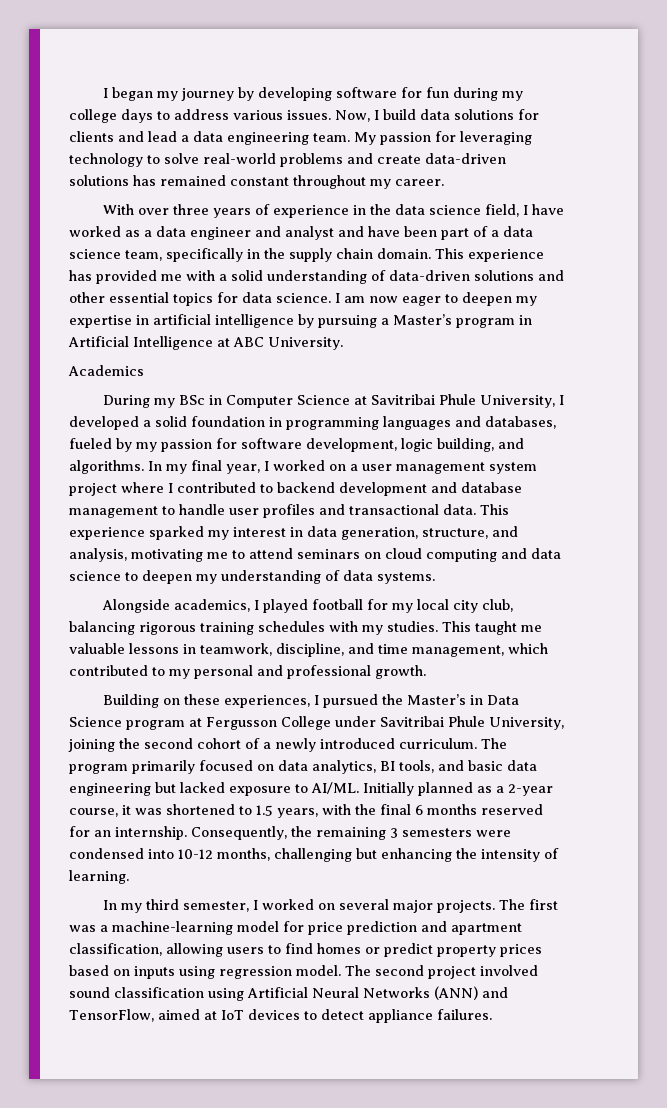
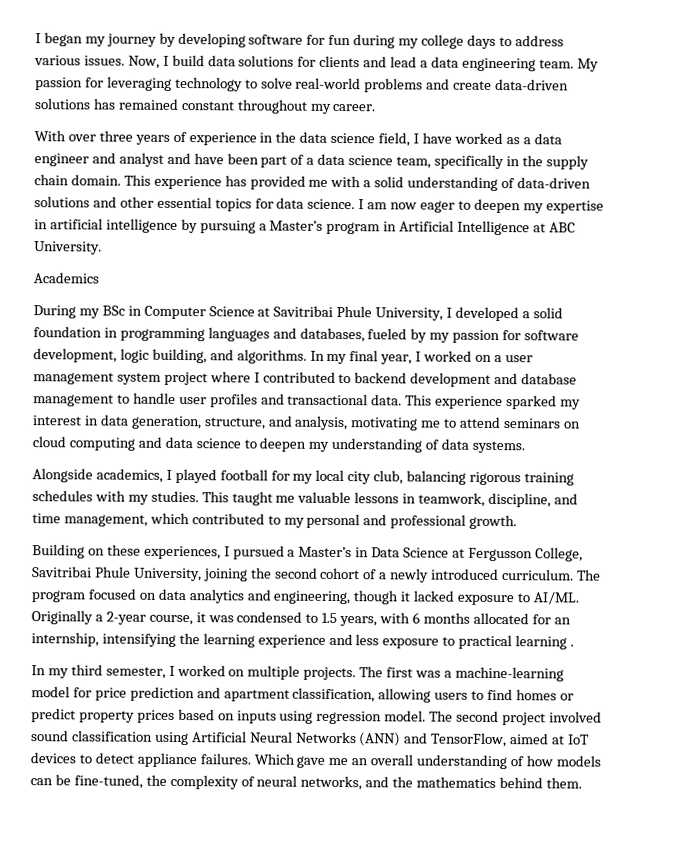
[382,694,404,705] the -> [287,549,296,557] a
[126,720,185,730] program -> (450, 552) none
[281,716,376,730] College under -> [534,547,583,562] College,
[132,760,195,774] primarily -> (85, 596) none
[312,760,537,774] [69,782,176,796] analytics, BI tools, and basic data engineering but -> [188,589,411,605] analytics and engineering, though it
[363,782,492,796] Initially planned as -> [31,610,93,625] Originally
[166,804,235,815] shortened -> [236,611,303,623] condensed
[355,804,411,815] the final -> (411, 618) none
[481,804,543,815] reserved -> [472,612,529,625] allocated
[115,826,511,840] [69,848,559,862] [69,870,129,884] internship. Consequently, the remaining 3 semesters were condensed into 10-12 months, challenging but enhancing the intensity of learning. -> [31,632,575,650] internship, intensifying the learning experience and less exposure to practical learning .
[339,899,434,913] several major -> [247,665,301,680] multiple
(492, 1014) none -> [253,753,601,770] [30,774,582,791] Which gave me an overall understanding of how models can be fine-tuned, the complexity of neural networks, and the mathematics behind them.

